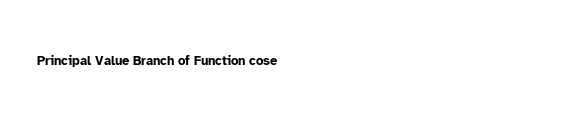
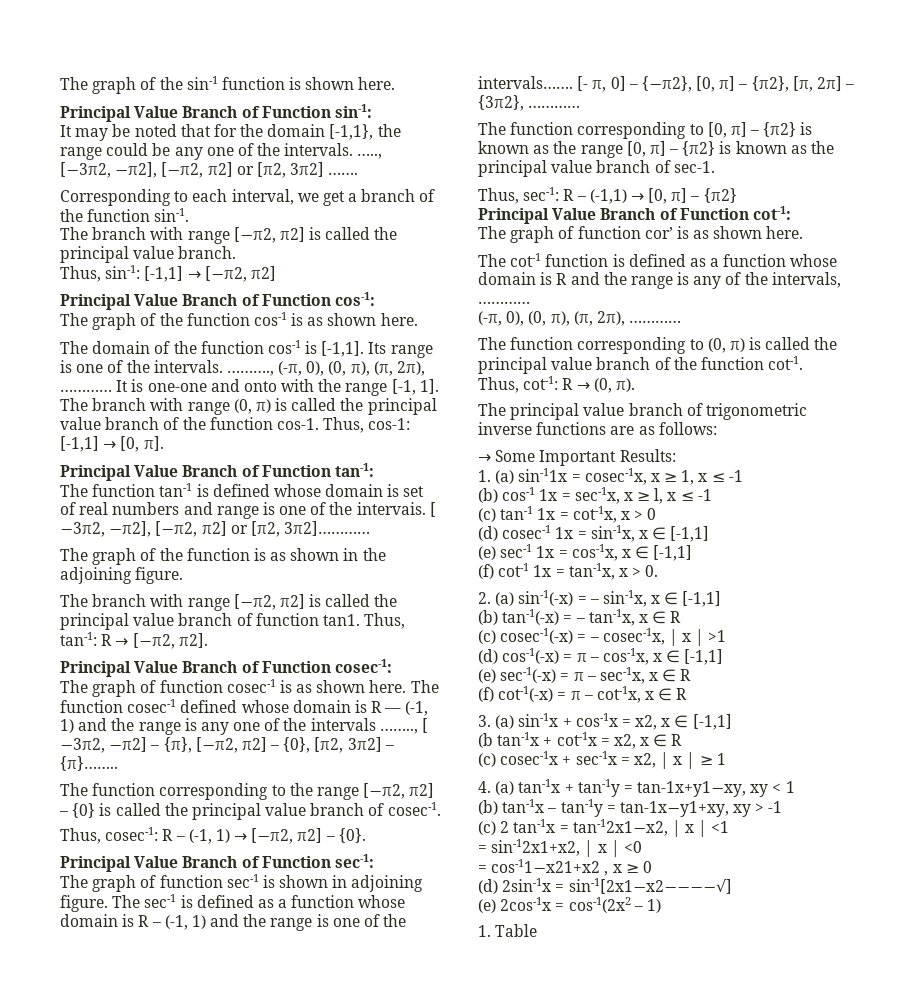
[37,54,278,67] Principal Value Branch of Function cose -> [60,76,396,94] [60,104,372,122] [60,124,401,141] [60,143,383,160] [60,162,359,178] [60,189,436,206] [60,208,190,222] [60,227,398,244] [60,246,237,263] [60,265,276,282] [60,292,375,310] [60,312,418,330] [60,340,433,358] [60,360,426,376] [60,379,439,396] [60,398,437,415] [60,417,411,433] [60,436,164,452] [60,463,374,481] [60,483,425,497] [60,502,436,519] [60,521,371,537] [60,548,386,565] [60,567,184,584] [60,594,398,611] [60,613,406,630] [60,632,208,649] [60,659,392,677] [60,679,439,697] [60,699,429,716] [60,718,429,735] [60,737,394,753] [60,756,118,771] [60,783,435,800] [59,802,441,820] [60,827,366,844] [60,854,374,872] [60,874,424,892] [60,894,406,912] [60,914,407,931] [478,76,855,92] [478,95,581,111] [478,122,813,139] [478,141,835,158] [478,160,715,177] [478,187,737,204] [478,206,791,224] [478,226,804,243] [478,253,838,267] [478,272,841,289] [478,301,530,304] [478,311,682,326] [478,337,838,354] [478,356,804,374] [478,376,635,393] [478,403,807,420] [478,422,717,435] [478,449,676,466] [478,468,743,485] [478,487,712,504] [478,506,657,523] [478,525,710,542] [478,544,693,561] [478,563,659,580] [478,590,722,607] [478,609,682,626] [478,628,727,646] [478,648,724,665] [478,667,692,684] [478,686,688,703] [478,713,732,730] [478,732,683,749] [478,751,726,769] [478,779,795,797] [478,799,783,817] [478,819,730,837] [478,839,642,857] [478,859,652,876] [478,878,732,894] [478,897,661,913] [478,924,538,937] The graph of the sin-1 function is shown here. // Principal Value Branch of Function sin-1: // It may be noted that for the domain [-1,1}, the range could be any one of the intervals. ….., // [−3π2, −π2], [−π2, π2] or [π2, 3π2] ……. // Corresponding to each interval, we get a branch of the function sin-1. // The branch with range [−π2, π2] is called the principal value branch. // Thus, sin-1: [-1,1] → [−π2, π2] // Principal Value Branch of Function cos-1: // The graph of the function cos-1 is as shown here. // The domain of the function cos-1 is [-1,1]. Its range is one of the intervals. ………., (-π, 0), (0, π), (π, 2π), ………… It is one-one and onto with the range [-1, 1]. The branch with range (0, π) is called the principal value branch of the function cos-1. Thus, cos-1: [-1,1] → [0, π]. // Principal Value Branch of Function tan-1: // The function tan-1 is defined whose domain is set of real numbers and range is one of the intervais. [ −3π2, −π2], [−π2, π2] or [π2, 3π2]………… // The graph of the function is as shown in the adjoining figure. // The branch with range [−π2, π2] is called the principal value branch of function tan1. Thus, tan-1: R → [−π2, π2]. // Principal Value Branch of Function cosec-1: // The graph of function cosec-1 is as shown here. The function cosec-1 defined whose domain is R — (-1, 1) and the range is any one of the intervals …….., [ −3π2, −π2] – {π}, [−π2, π2] – {0}, [π2, 3π2] – {π}…….. // The function corresponding to the range [−π2, π2] – {0} is called the principal value branch of cosec-1. // Thus, cosec-1: R – (-1, 1) → [−π2, π2] – {0}. // Principal Value Branch of Function sec-1: // The graph of function sec-1 is shown in adjoining figure. The sec-1 is defined as a function whose domain is R – (-1, 1) and the range is one of the intervals……. [- π, 0] – {−π2}, [0, π] – {π2}, [π, 2π] – {3π2}, ………… // The function corresponding to [0, π] – {π2} is known as the range [0, π] – {π2} is known as the principal value branch of sec-1. // Thus, sec-1: R – (-1,1) → [0, π] – {π2} // Principal Value Branch of Function cot-1: // The graph of function cor’ is as shown here. // The cot-1 function is defined as a function whose domain is R and the range is any of the intervals, ………… // (-π, 0), (0, π), (π, 2π), ………… // The function corresponding to (0, π) is called the principal value branch of the function cot-1. // Thus, cot-1: R → (0, π). // The principal value branch of trigonometric inverse functions are as follows: // → Some Important Results: // 1. (a) sin-11x = cosec-1x, x ≥ 1, x ≤ -1 // (b) cos-1 1x = sec-1x, x ≥ l, x ≤ -1 // (c) tan-1 1x = cot-1x, x > 0 // (d) cosec-1 1x = sin-1x, x ∈ [-1,1] // (e) sec-1 1x = cos-1x, x ∈ [-1,1] // (f) cot-1 1x = tan-1x, x > 0. // 2. (a) sin-1(-x) = – sin-1x, x ∈ [-1,1] // (b) tan-1(-x) = – tan-1x, x ∈ R // (c) cosec-1(-x) = – cosec-1x, | x | >1 // (d) cos-1(-x) = π – cos-1x, x ∈ [-1,1] // (e) sec-1(-x) = π – sec-1x, x ∈ R // (f) cot-1(-x) = π – cot-1x, x ∈ R // 3. (a) sin-1x + cos-1x = x2, x ∈ [-1,1] // (b tan-1x + cot-1x = x2, x ∈ R // (c) cosec-1x + sec-1x = x2, | x | ≥ 1 // 4. (a) tan-1x + tan-1y = tan-1x+y1−xy, xy < 1 // (b) tan-1x – tan-1y = tan-1x−y1+xy, xy > -1 // (c) 2 tan-1x = tan-12x1−x2, | x | <1 // = sin-12x1+x2, | x | <0 // = cos-11−x21+x2 , x ≥ 0 // (d) 2sin-1x = sin-1[2x1−x2−−−−√] // (e) 2cos-1x = cos-1(2x2 – 1) // 1. Table

